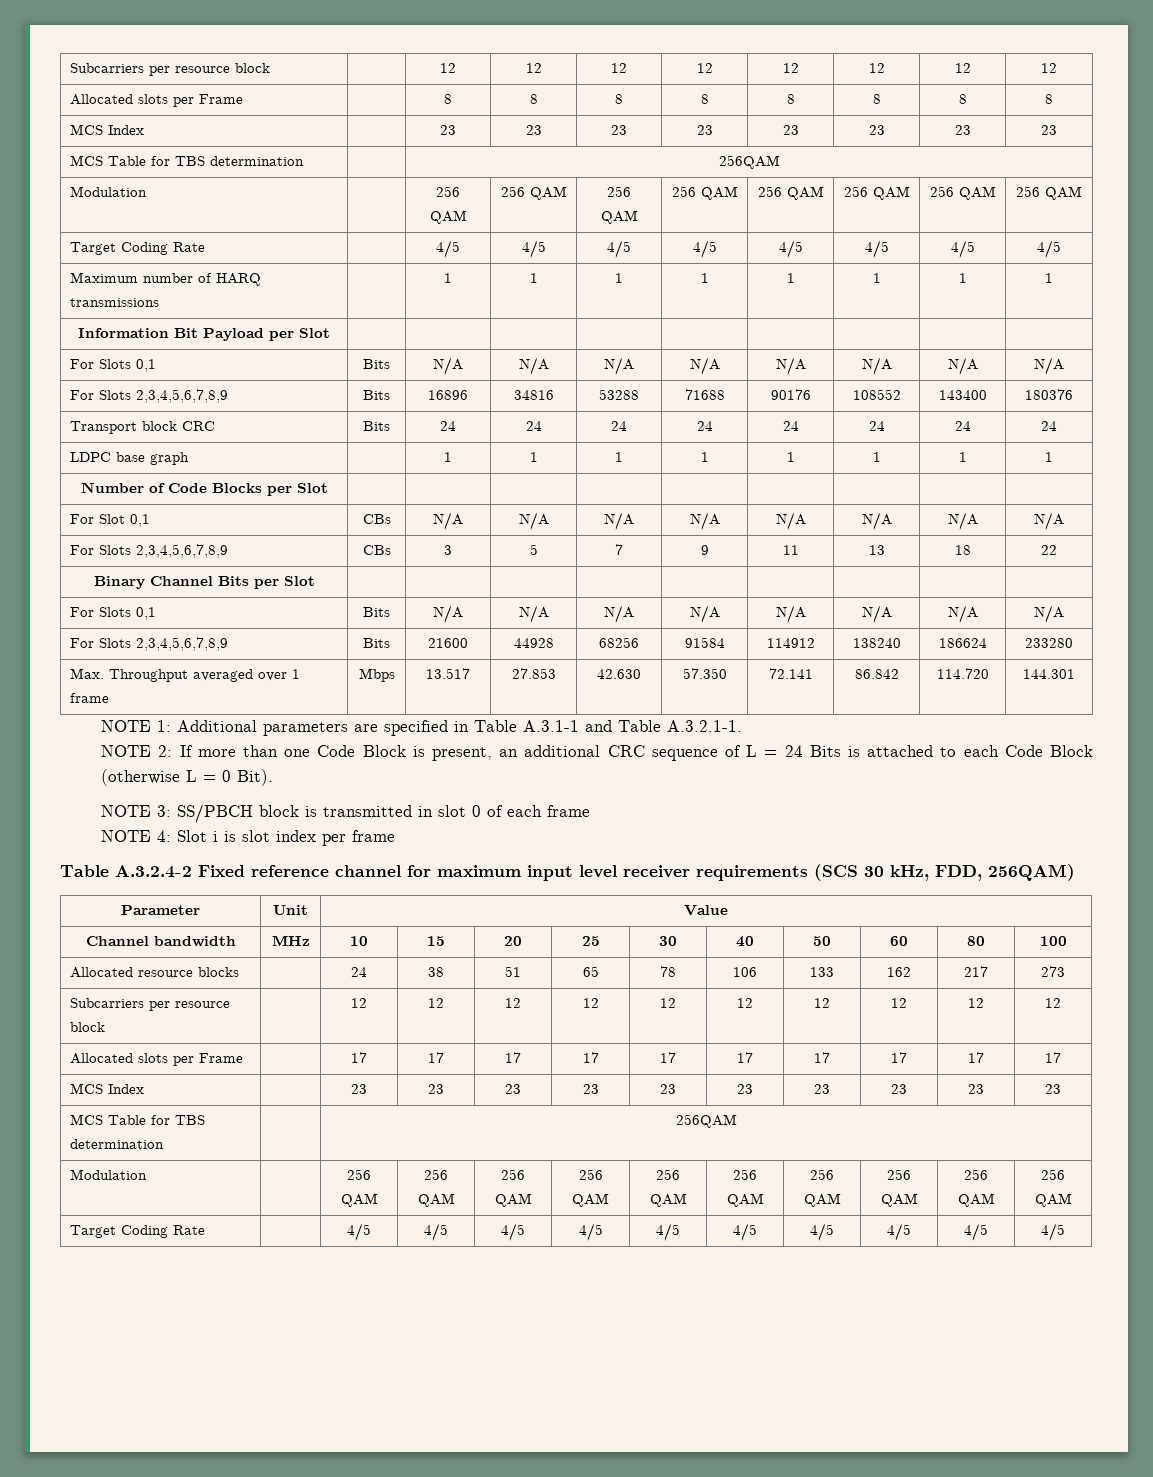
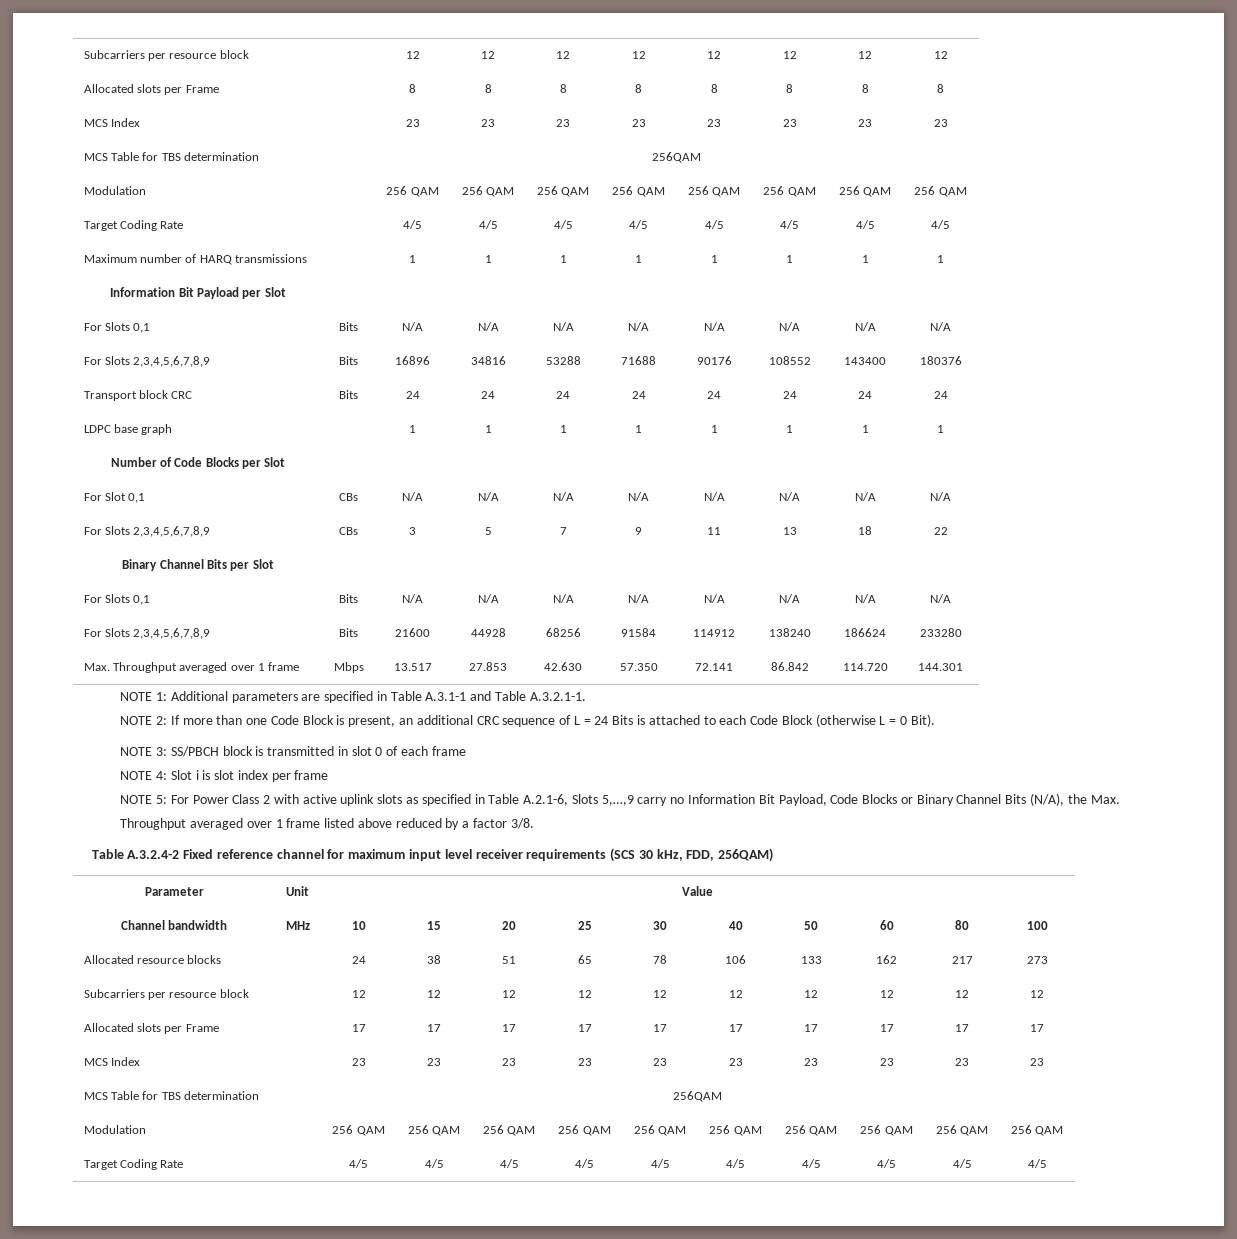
(396, 836) none -> [120,793,1120,806] [120,818,534,830] // NOTE 5: For Power Class 2 with active uplink slots as specified in Table A.2.1-6, Slots 5,…,9 carry no Information Bit Payload, Code Blocks or Binary Channel Bits (N/A), the Max. Throughput averaged over 1 frame listed above reduced by a factor 3/8.

